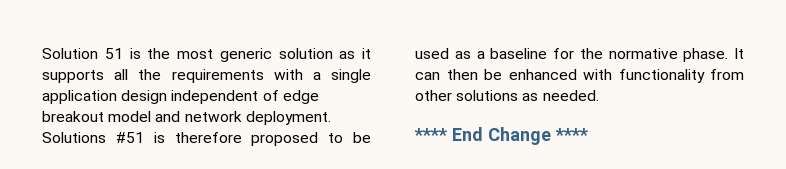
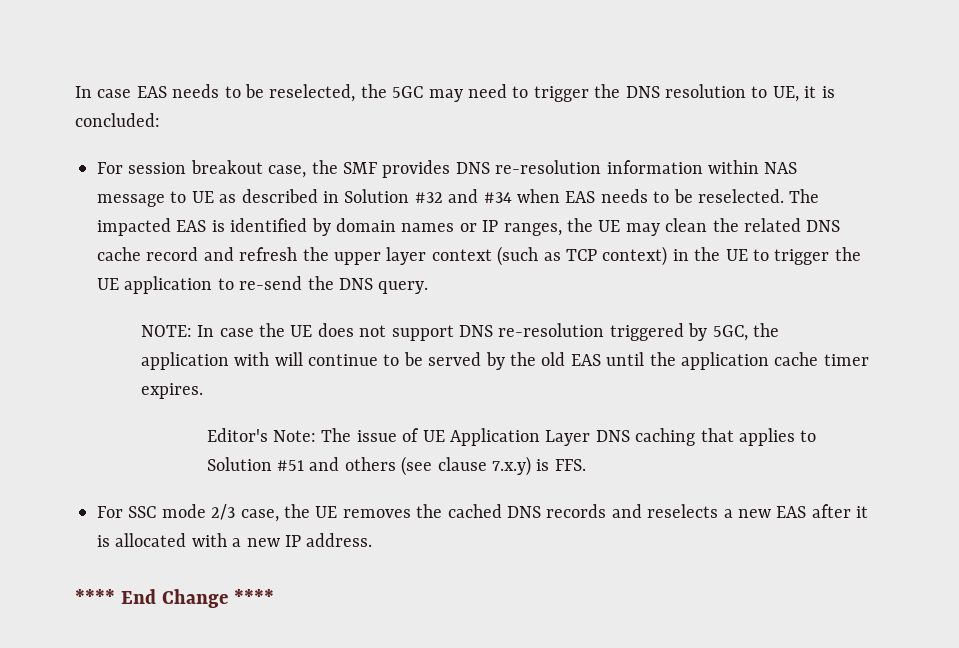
[42,48,371,62] [42,69,371,83] [42,90,319,104] [42,111,331,125] [42,132,371,146] [415,48,744,62] [415,69,744,83] [415,90,599,101] Solution 51 is the most generic solution as it supports all the requirements with a single application design independent of edge breakout model and network deployment. Solutions #51 is therefore proposed to be used as a baseline for the normative phase. It can then be enhanced with functionality from other solutions as needed. -> [75,84,835,102] [75,113,160,127] [97,160,798,178] [97,189,820,207] [97,218,841,236] [97,246,861,266] [97,276,429,294] [140,323,779,341] [140,352,869,370] [140,383,203,399] [206,428,817,446] [206,456,586,476] [97,504,869,522] [97,533,373,547] In case EAS needs to be reselected, the 5GC may need to trigger the DNS resolution to UE, it is concluded: // For session breakout case, the SMF provides DNS re-resolution information within NAS message to UE as described in Solution #32 and #34 when EAS needs to be reselected. The impacted EAS is identified by domain names or IP ranges, the UE may clean the related DNS cache record and refresh the upper layer context (such as TCP context) in the UE to trigger the UE application to re-send the DNS query. // NOTE: In case the UE does not support DNS re-resolution triggered by 5GC, the application with will continue to be served by the old EAS until the application cache timer expires. // Editor's Note: The issue of UE Application Layer DNS caching that applies to Solution #51 and others (see clause 7.x.y) is FFS. // For SSC mode 2/3 case, the UE removes the cached DNS records and reselects a new EAS after it is allocated with a new IP address.

